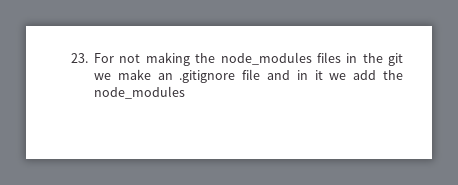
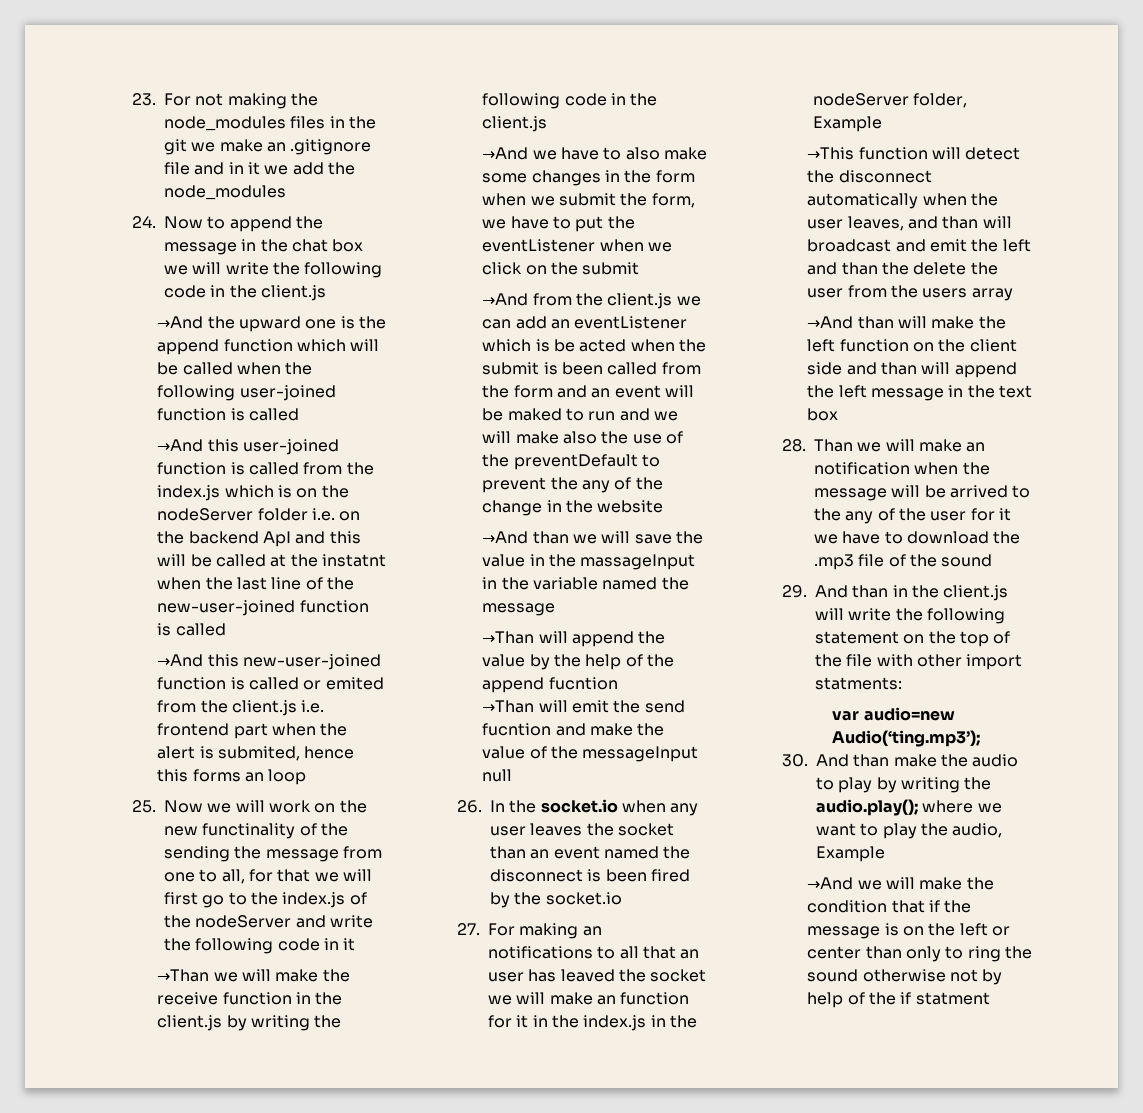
(186, 92) none -> [132,216,324,232] [164,239,364,255] [164,262,383,278] [164,285,327,301] [157,316,386,332] [157,339,380,355] [157,362,313,375] [157,385,336,401] [157,408,299,421] [157,439,339,455] [157,462,374,475] [157,485,349,501] [157,508,361,521] [157,531,361,547] [157,554,386,567] [157,577,354,590] [157,600,369,616] [157,623,226,636] [157,654,381,670] [157,677,384,690] [157,700,325,716] [157,723,348,739] [157,746,355,761] [157,769,307,785] [132,800,367,813] [164,823,349,839] [164,846,383,862] [164,869,373,884] [164,892,367,908] [164,915,374,928] [164,938,356,954] [157,969,350,982] [157,992,343,1005] [157,1015,342,1031] [482,93,658,109] [482,116,548,132] [482,147,707,160] [482,170,695,186] [482,193,695,208] [482,216,635,232] [482,239,672,252] [482,262,640,275] [482,293,701,309] [482,316,688,329] [482,339,706,352] [482,362,701,375] [482,385,694,398] [482,408,678,421] [482,431,683,444] [482,454,660,470] [482,477,663,493] [482,500,664,516] [482,531,703,544] [482,554,696,570] [482,577,689,590] [482,603,556,616] [482,631,666,647] [482,654,674,670] [482,677,618,693] [482,700,685,713] [482,723,665,736] [482,746,699,762] [482,769,513,782] [457,799,699,816] [490,823,675,836] [490,846,691,859] [490,869,691,882] [490,892,622,908] [457,923,602,939] [488,946,700,959] [488,969,707,982] [488,992,690,1005] [488,1015,698,1031] [813,93,968,108] [813,116,883,132] [807,147,1021,160] [807,170,932,183] [807,193,998,209] [807,216,1012,231] [807,239,1031,252] [807,262,998,275] [807,285,1013,301] [807,316,1006,329] [807,339,1017,352] [807,362,1017,378] [807,385,1032,401] [807,408,839,421] [782,439,986,452] [814,462,990,475] [814,485,1031,501] [814,508,1012,524] [814,531,1021,544] [814,554,993,570] [782,585,1009,601] [815,608,1006,624] [815,631,1011,647] [815,654,1023,670] [815,677,903,690] [832,707,955,721] [832,730,981,747] [782,754,1019,767] [816,777,992,793] [816,799,1002,816] [816,823,1003,839] [816,846,886,862] [807,877,994,890] [807,900,972,913] [807,923,1010,939] [807,946,1032,962] [807,969,1003,985] [807,992,990,1008] // 24. Now to append the message in the chat box we will write the following code in the client.js // →And the upward one is the append function which will be called when the following user-joined function is called // →And this user-joined function is called from the index.js which is on the nodeServer folder i.e. on the backend ApI and this will be called at the instatnt when the last line of the new-user-joined function is called // →And this new-user-joined function is called or emited from the client.js i.e. frontend part when the alert is submited, hence this forms an loop // 25. Now we will work on the new functinality of the sending the message from one to all, for that we will first go to the index.js of the nodeServer and write the following code in it // →Than we will make the receive function in the client.js by writing the following code in the client.js // →And we have to also make some changes in the form when we submit the form, we have to put the eventListener when we click on the submit // →And from the client.js we can add an eventListener which is be acted when the submit is been called from the form and an event will be maked to run and we will make also the use of the preventDefault to prevent the any of the change in the website // →And than we will save the value in the massageInput in the variable named the message // →Than will append the value by the help of the append fucntion // →Than will emit the send fucntion and make the value of the messageInput null // 26. In the socket.io when any user leaves the socket than an event named the disconnect is been fired by the socket.io // 27. For making an notifications to all that an user has leaved the socket we will make an function for it in the index.js in the nodeServer folder, Example // →This function will detect the disconnect automatically when the user leaves, and than will broadcast and emit the left and than the delete the user from the users array // →And than will make the left function on the client side and than will append the left message in the text box // 28. Than we will make an notification when the message will be arrived to the any of the user for it we have to download the .mp3 file of the sound // 29. And than in the client.js will write the following statement on the top of the file with other import statments: // var audio=new Audio(‘ting.mp3’); // 30. And than make the audio to play by writing the audio.play(); where we want to play the audio, Example // →And we will make the condition that if the message is on the left or center than only to ring the sound otherwise not by help of the if statment

